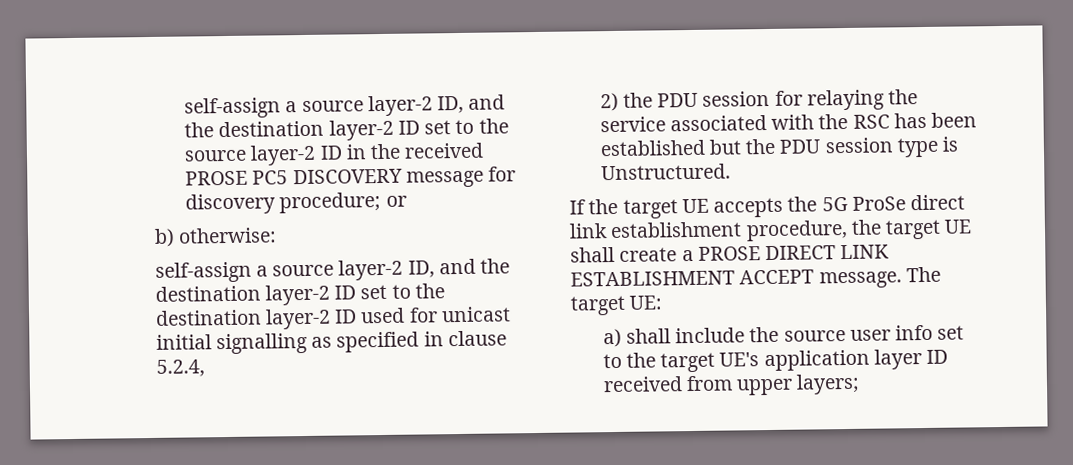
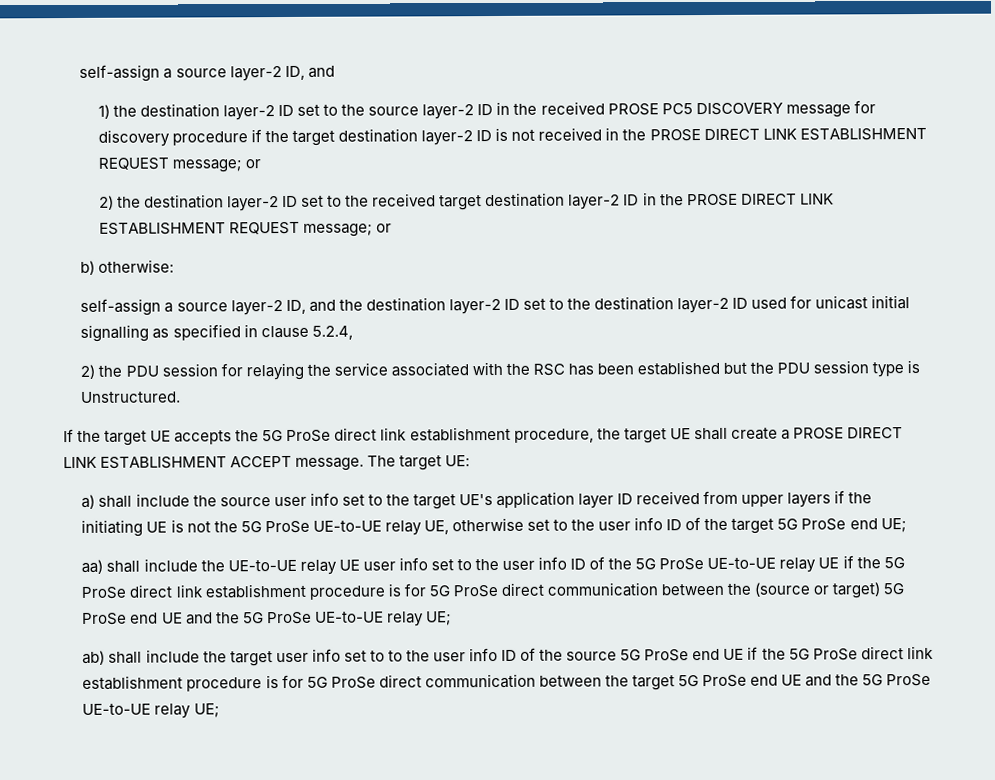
[184,94,506,119] self-assign a source layer-2 ID, and -> [79,64,335,82] [97,104,110,119] self-assign a source layer-2 ID, and // 1)
[279,191,382,214] procedure; -> [171,127,927,146] [97,157,261,173] [98,192,834,212] [98,221,373,237] procedure if the target destination layer-2 ID is not received in the PROSE DIRECT LINK ESTABLISHMENT REQUEST message; or // 2) the destination layer-2 ID set to the received target destination layer-2 ID in the PROSE DIRECT LINK ESTABLISHMENT REQUEST message;
[796,373,861,395] layers; -> [787,490,873,508] [81,517,907,537] [81,555,905,575] [81,582,905,600] [82,611,452,627] [82,645,934,667] [82,673,932,692] [82,703,220,719] layers if the initiating UE is not the 5G ProSe UE-to-UE relay UE, otherwise set to the user info ID of the target 5G ProSe end UE; // aa) shall include the UE-to-UE relay UE user info set to the user info ID of the 5G ProSe UE-to-UE relay UE if the 5G ProSe direct link establishment procedure is for 5G ProSe direct communication between the (source or target) 5G ProSe end UE and the 5G ProSe UE-to-UE relay UE; // ab) shall include the target user info set to to the user info ID of the source 5G ProSe end UE if the 5G ProSe direct link establishment procedure is for 5G ProSe direct communication between the target 5G ProSe end UE and the 5G ProSe UE-to-UE relay UE;

